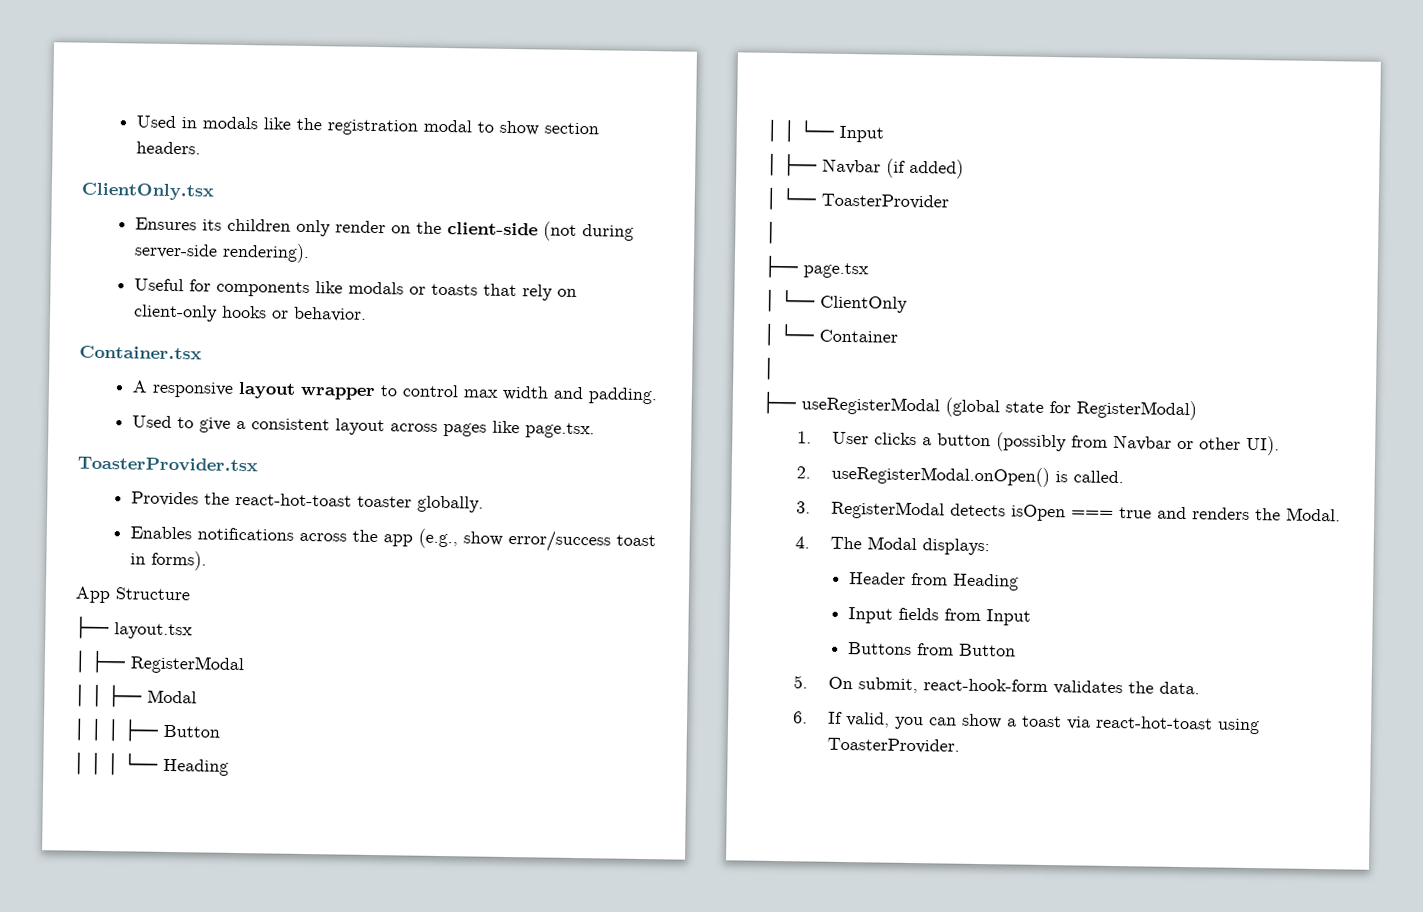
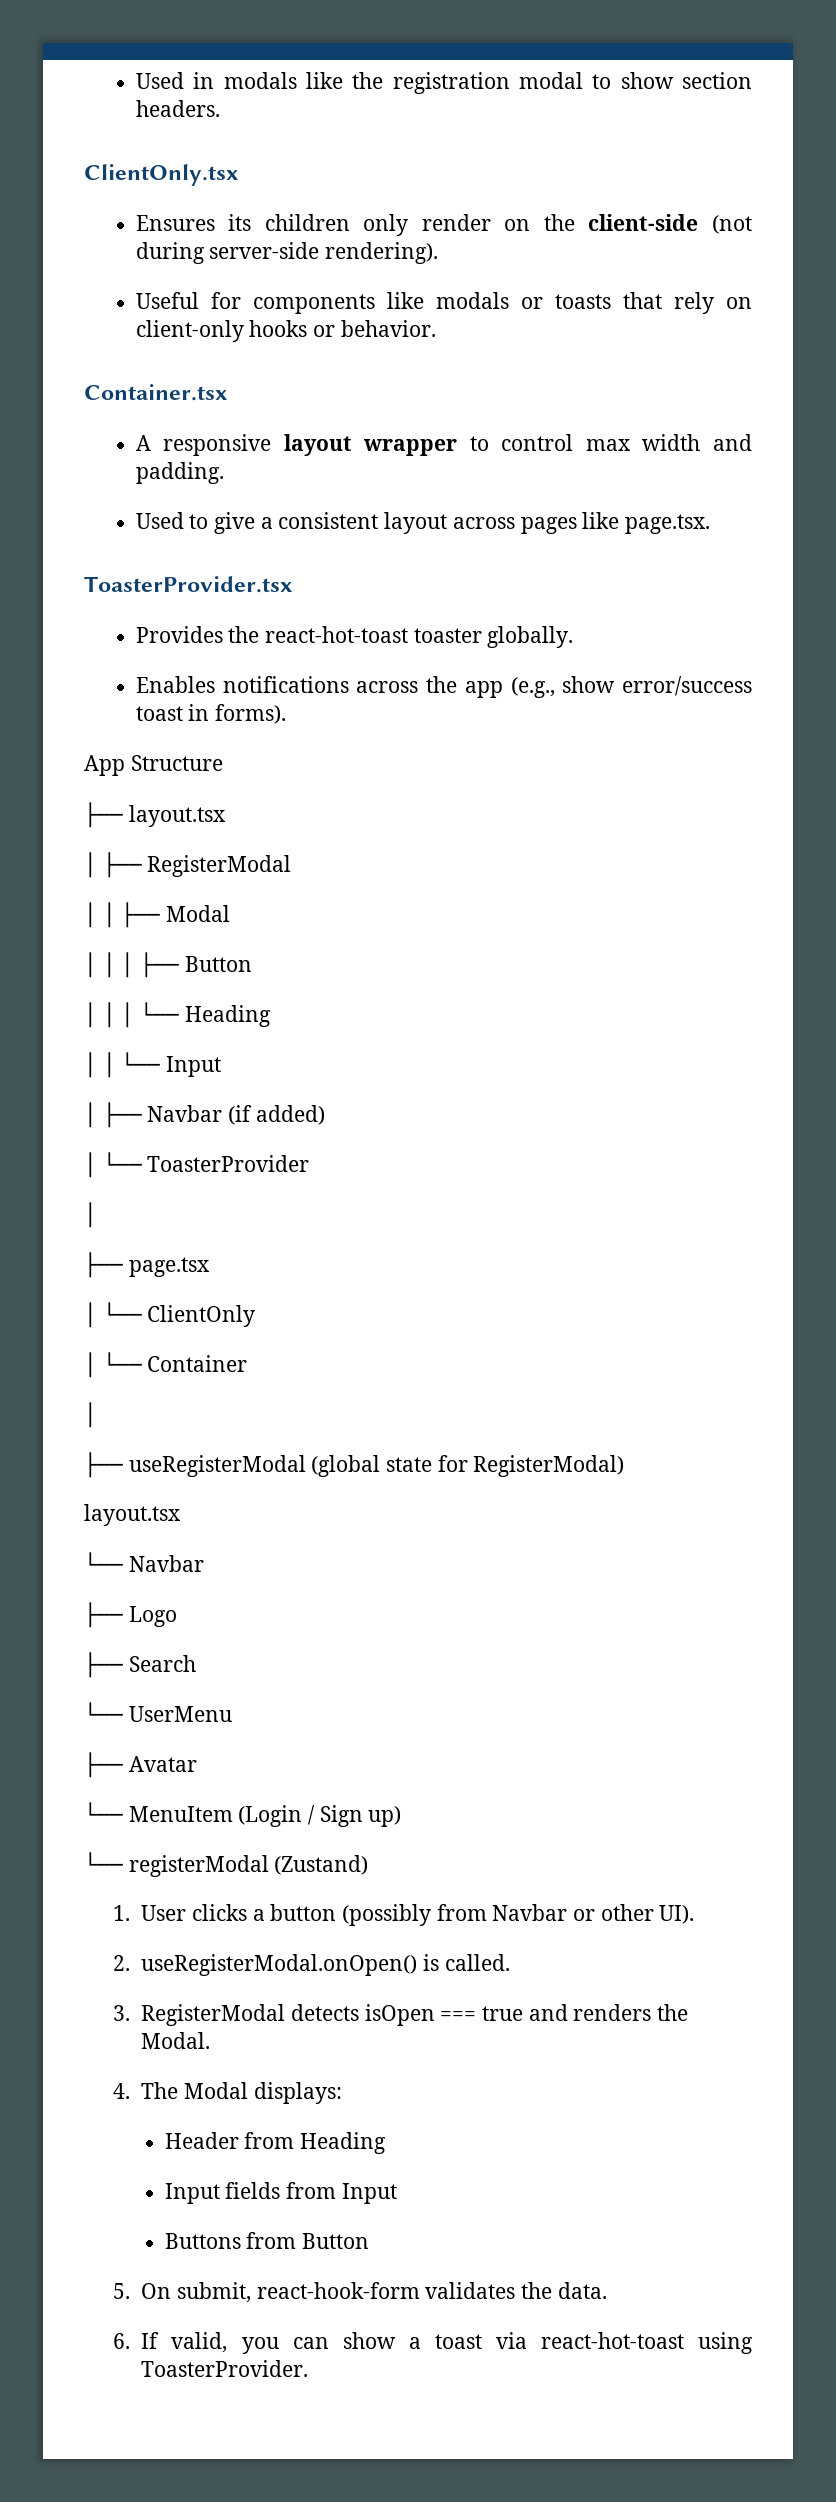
(1197, 410) none -> [84,1504,181,1526] [84,1552,204,1572] [84,1602,177,1628] [84,1652,196,1678] [84,1702,232,1722] [84,1752,197,1778] [84,1802,402,1827] [84,1852,369,1877] // layout.tsx // └── Navbar // ├── Logo // ├── Search // └── UserMenu // ├── Avatar // └── MenuItem (Login / Sign up) // └── registerModal (Zustand)

